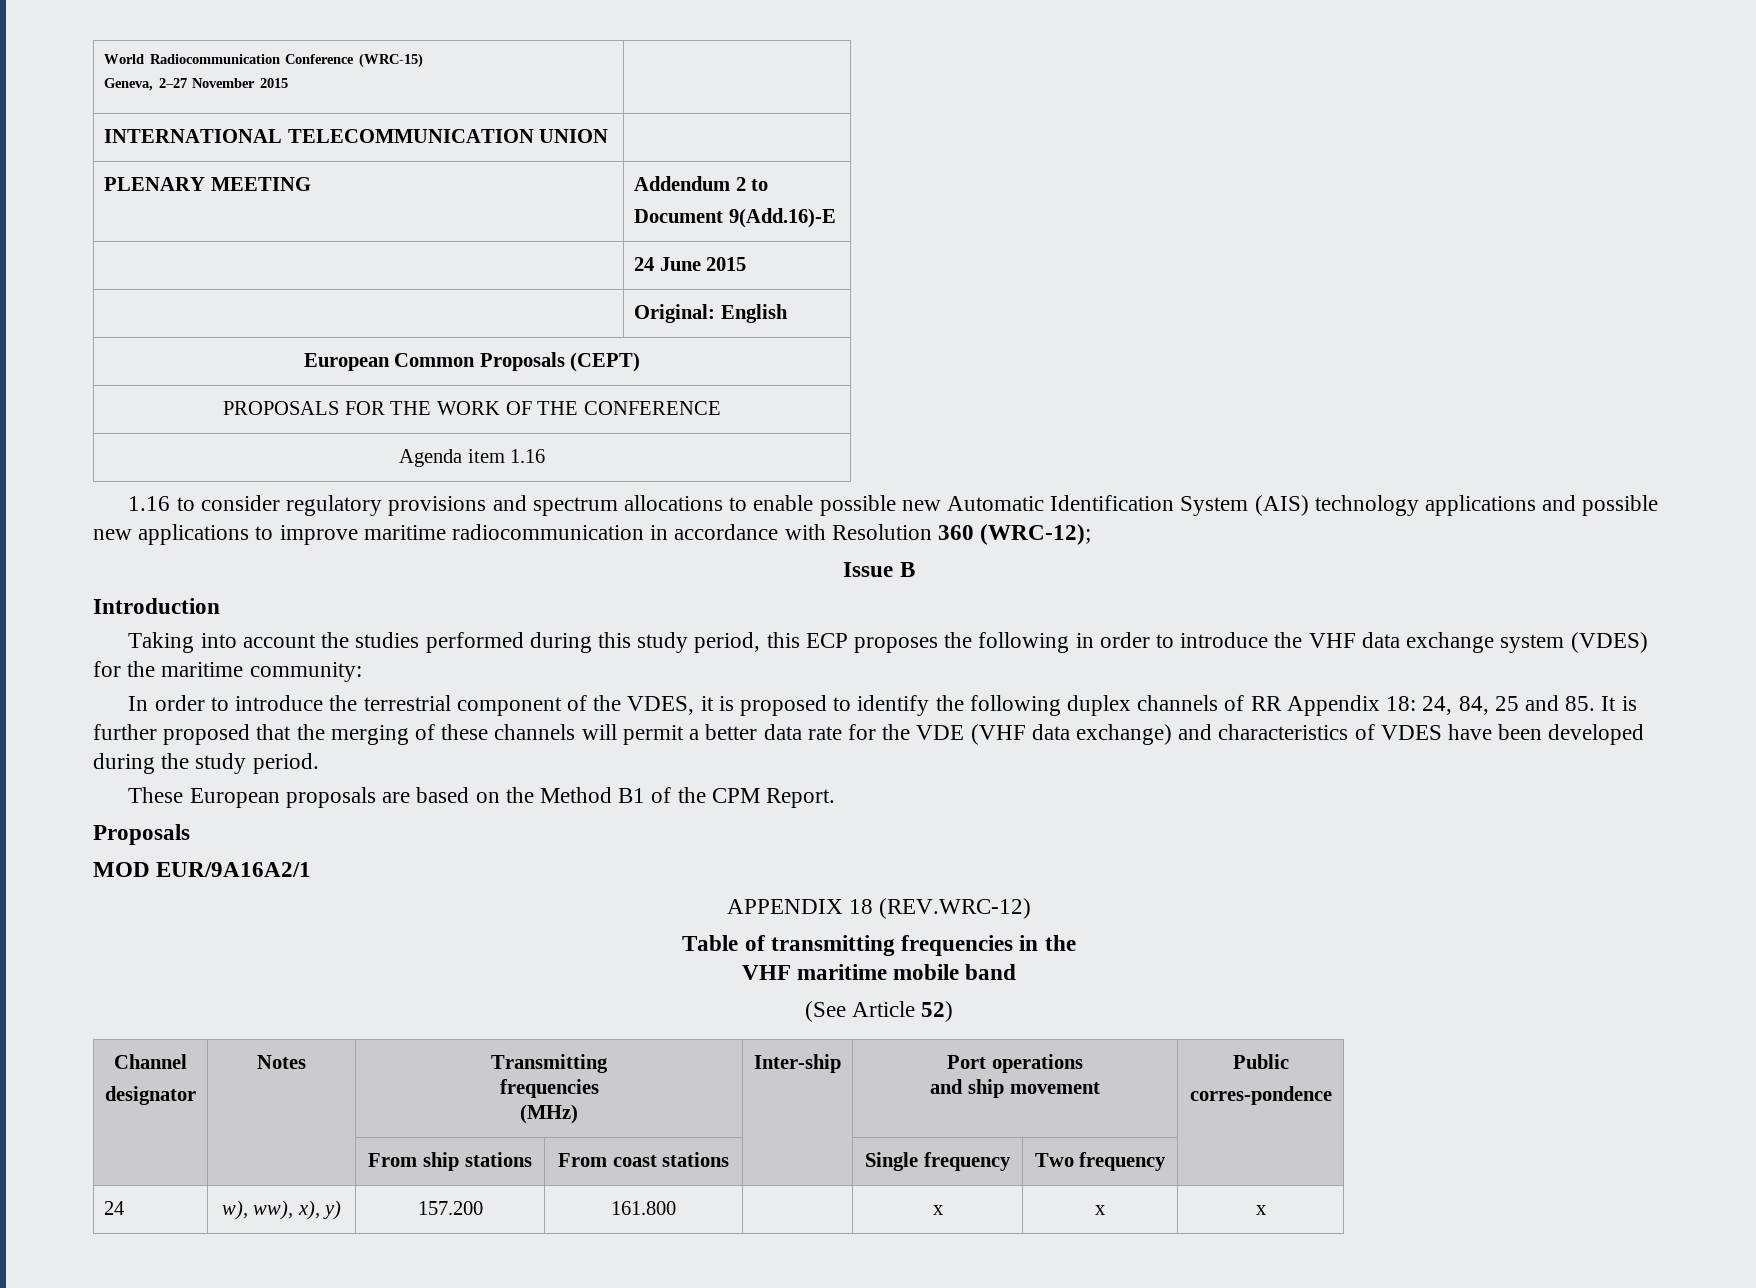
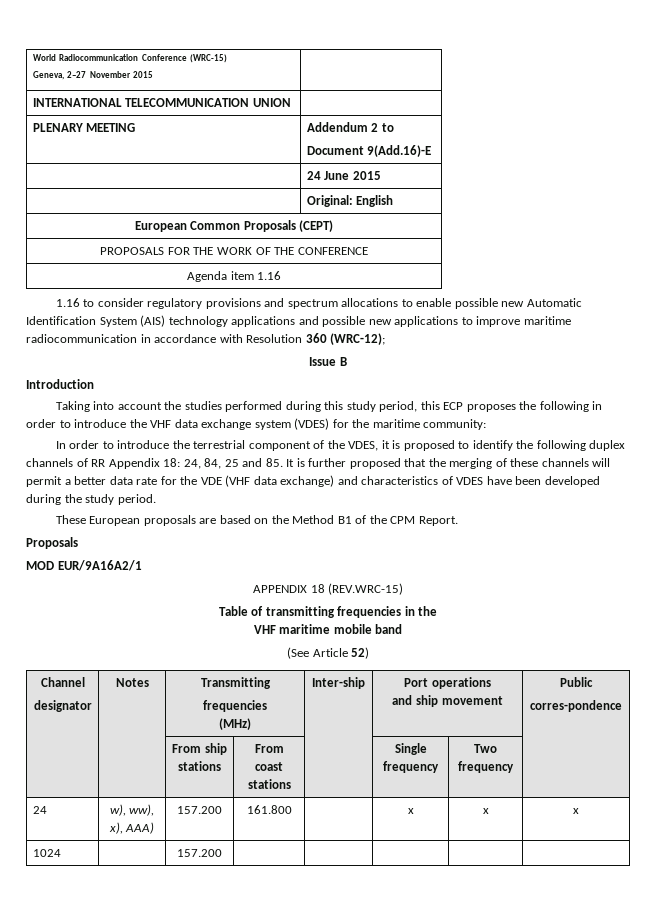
[879,898,1032,919] (REV.WRC-12) -> [328,583,404,595] (REV.WRC-15)
[323,1200,342,1220] y) -> [125,822,155,834] AAA)
(1266, 1210) none -> [32,849,61,857] [177,849,222,857] // 1024 | | 157.200 | | | | |

